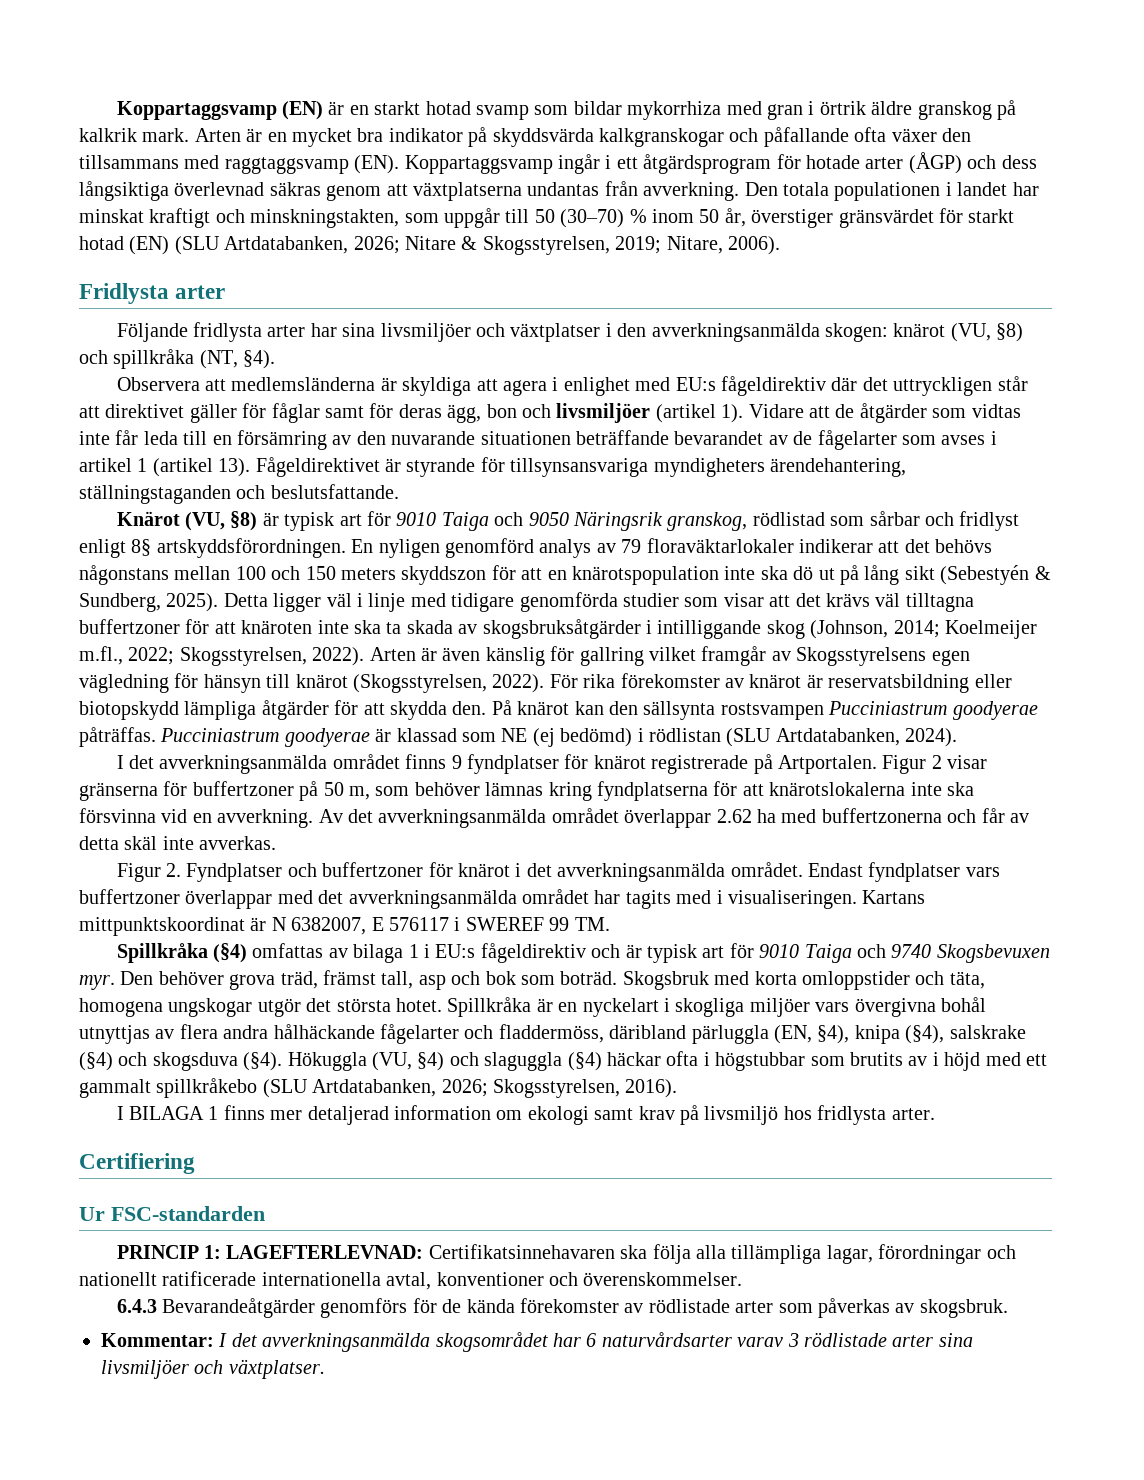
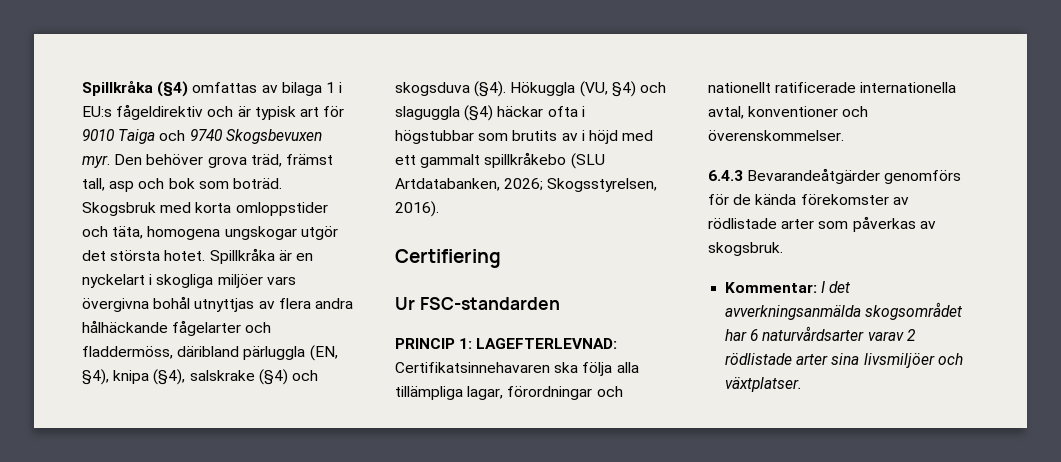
[116,100,1016,120] [79,127,971,147] [79,152,1037,174] [79,181,1039,201] [79,208,1015,228] [79,236,780,255] [79,283,226,304] [116,322,1024,342] [79,349,276,369] [116,376,1028,396] [79,403,1021,423] [79,430,997,450] [79,457,906,477] [79,484,399,504] [116,511,1020,531] [79,538,993,558] [79,565,1051,585] [79,592,974,612] [79,619,1037,639] [79,646,970,666] [79,673,1012,693] [79,700,1038,720] [79,727,958,747] [116,754,988,774] [79,781,974,801] [79,808,1029,828] [79,836,277,850] [116,862,1000,882] [79,889,926,909] [79,917,610,936] Koppartaggsvamp (EN) är en starkt hotad svamp som bildar mykorrhiza med gran i örtrik äldre granskog på kalkrik mark. Arten är en mycket bra indikator på skyddsvärda kalkgranskogar och påfallande ofta växer den tillsammans med raggtaggsvamp (EN). Koppartaggsvamp ingår i ett åtgärdsprogram för hotade arter (ÅGP) och dess långsiktiga överlevnad säkras genom att växtplatserna undantas från avverkning. Den totala populationen i landet har minskat kraftigt och minskningstakten, som uppgår till 50 (30–70) % inom 50 år, överstiger gränsvärdet för starkt hotad (EN) (SLU Artdatabanken, 2026; Nitare & Skogsstyrelsen, 2019; Nitare, 2006). // Fridlysta arter // Följande fridlysta arter har sina livsmiljöer och växtplatser i den avverkningsanmälda skogen: knärot (VU, §8) och spillkråka (NT, §4). // Observera att medlemsländerna är skyldiga att agera i enlighet med EU:s fågeldirektiv där det uttryckligen står att direktivet gäller för fåglar samt för deras ägg, bon och livsmiljöer (artikel 1). Vidare att de åtgärder som vidtas inte får leda till en försämring av den nuvarande situationen beträffande bevarandet av de fågelarter som avses i artikel 1 (artikel 13). Fågeldirektivet är styrande för tillsynsansvariga myndigheters ärendehantering, ställningstaganden och beslutsfattande. // Knärot (VU, §8) är typisk art för 9010 Taiga och 9050 Näringsrik granskog, rödlistad som sårbar och fridlyst enligt 8§ artskyddsförordningen. En nyligen genomförd analys av 79 floraväktarlokaler indikerar att det behövs någonstans mellan 100 och 150 meters skyddszon för att en knärotspopulation inte ska dö ut på lång sikt (Sebestyén & Sundberg, 2025). Detta ligger väl i linje med tidigare genomförda studier som visar att det krävs väl tilltagna buffertzoner för att knäroten inte ska ta skada av skogsbruksåtgärder i intilliggande skog (Johnson, 2014; Koelmeijer m.fl., 2022; Skogsstyrelsen, 2022). Arten är även känslig för gallring vilket framgår av Skogsstyrelsens egen vägledning för hänsyn till knärot (Skogsstyrelsen, 2022). För rika förekomster av knärot är reservatsbildning eller biotopskydd lämpliga åtgärder för att skydda den. På knärot kan den sällsynta rostsvampen Pucciniastrum goodyerae påträffas. Pucciniastrum goodyerae är klassad som NE (ej bedömd) i rödlistan (SLU Artdatabanken, 2024). // I det avverkningsanmälda området finns 9 fyndplatser för knärot registrerade på Artportalen. Figur 2 visar gränserna för buffertzoner på 50 m, som behöver lämnas kring fyndplatserna för att knärotslokalerna inte ska försvinna vid en avverkning. Av det avverkningsanmälda området överlappar 2.62 ha med buffertzonerna och får av detta skäl inte avverkas. // Figur 2. Fyndplatser och buffertzoner för knärot i det avverkningsanmälda området. Endast fyndplatser vars buffertzoner överlappar med det avverkningsanmälda området har tagits med i visualiseringen. Kartans mittpunktskoordinat är N 6382007, E 576117 i SWEREF 99 TM. // -> (82, 88) none
[116,1105,935,1125] // I BILAGA 1 finns mer detaljerad information om ekologi samt krav på livsmiljö hos fridlysta arter. -> (439, 209) none
[787,1333,799,1347] 3 -> [906,329,916,341] 2

